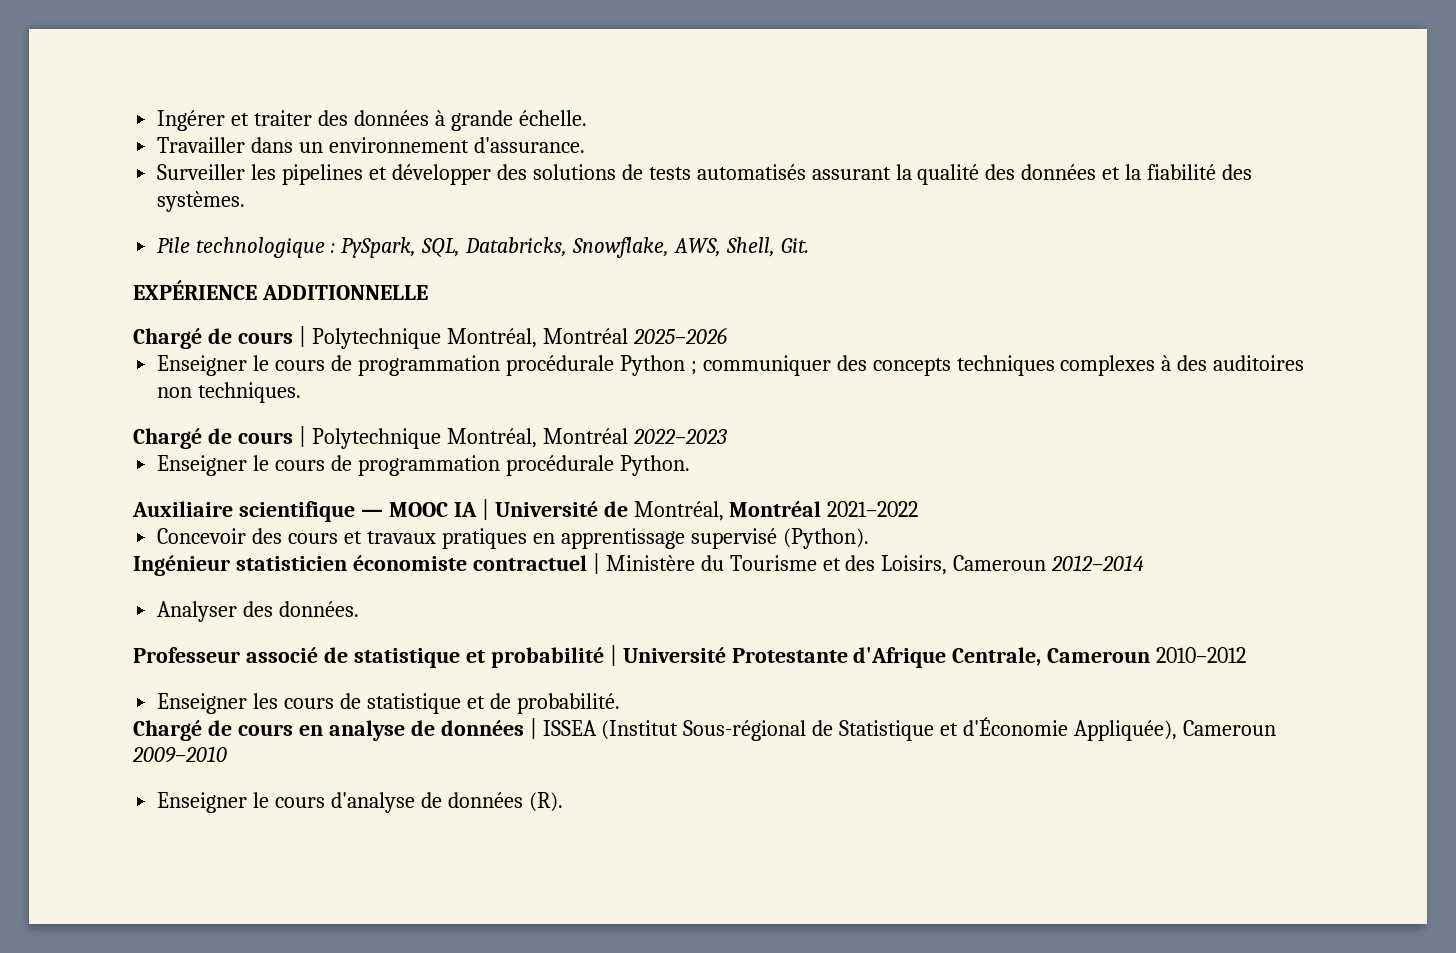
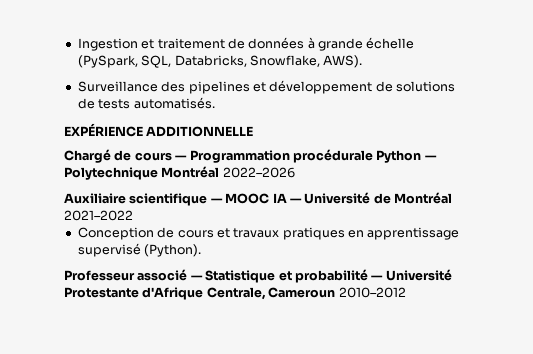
[157,110,587,131] [157,137,585,153] [157,164,1253,185] [157,191,246,212] [157,237,809,258] Ingérer et traiter des données à grande échelle. // Travailler dans un environnement d'assurance. // Surveiller les pipelines et développer des solutions de tests automatisés assurant la qualité des données et la fiabilité des systèmes. // Pile technologique : PySpark, SQL, Databricks, Snowflake, AWS, Shell, Git. -> [77,37,415,51] [77,55,363,68] [77,80,455,94] [77,97,215,109] Ingestion et traitement de données à grande échelle (PySpark, SQL, Databricks, Snowflake, AWS). // Surveillance des pipelines et développement de solutions de tests automatisés.
[298,326,727,349] [157,355,1305,376] [157,382,302,403] [133,426,727,449] [157,455,690,476] | Polytechnique Montréal, Montréal 2025–2026 // Enseigner le cours de programmation procédurale Python ; communiquer des concepts techniques complexes à des auditoires non techniques. // Chargé de cours | Polytechnique Montréal, Montréal 2022–2023 // Enseigner le cours de programmation procédurale Python. -> [175,149,437,163] [64,166,295,180] — Programmation procédurale Python — Polytechnique Montréal 2022–2026
[481,499,489,520] | -> [289,198,302,203] —
[633,501,724,521] Montréal, -> (391, 198) none
[157,528,283,544] Concevoir des -> [77,227,175,240] Conception de
[133,553,1145,576] [157,601,360,622] // Ingénieur statisticien économiste contractuel | Ministère du Tourisme et des Loisirs, Cameroun 2012–2014 // Analyser des données. -> (202, 250) none
[323,647,460,668] de statistique -> [190,270,276,283] — Statistique
[609,645,617,666] | -> [371,275,384,280] —
[157,693,620,714] [133,717,1277,741] [132,746,227,763] [157,792,563,813] // Enseigner les cours de statistique et de probabilité. // Chargé de cours en analyse de données | ISSEA (Institut Sous-régional de Statistique et d'Économie Appliquée), Cameroun 2009–2010 // Enseigner le cours d'analyse de données (R). -> (406, 292) none

